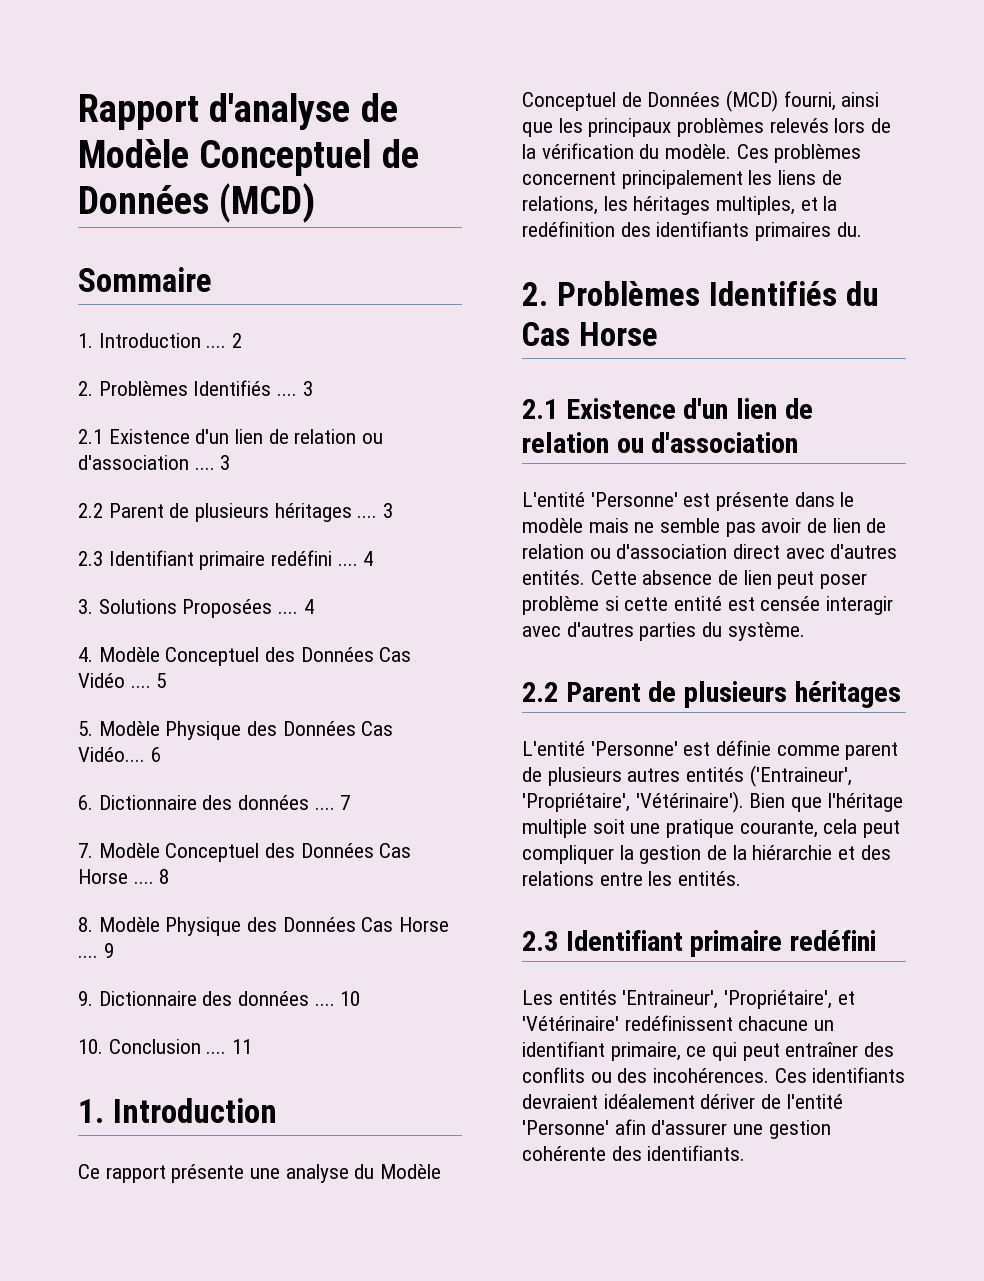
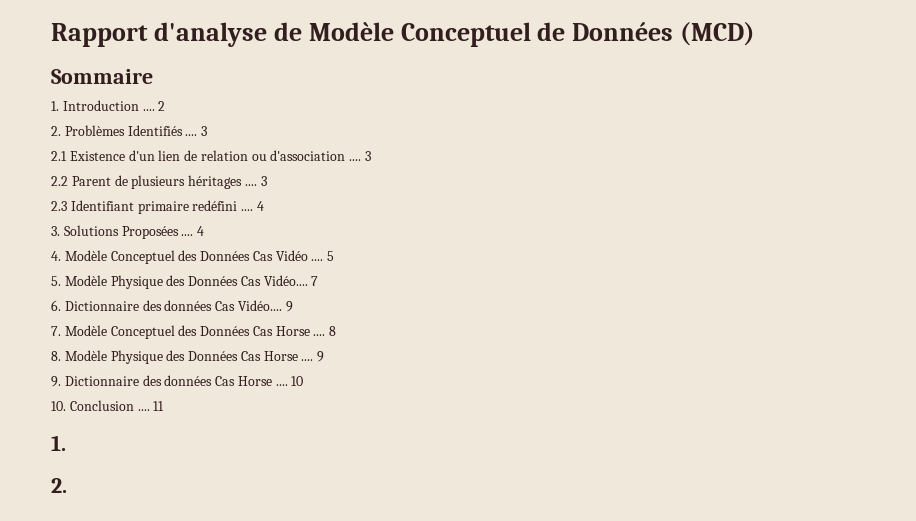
[150,747,161,762] 6 -> [311,276,319,286] 7
[314,795,351,810] .... 7 -> [215,300,293,312] Cas Vidéo.... 9
(310, 998) none -> [215,376,272,386] Cas Horse
[112,1098,277,1123] [78,1164,442,1183] [522,90,880,112] [522,118,892,137] [522,143,862,163] [522,170,842,189] [522,196,838,215] [522,221,862,241] [522,281,879,306] [522,322,658,346] [522,398,813,419] [522,432,799,453] [522,492,855,511] [522,518,887,537] [522,544,898,559] [522,570,868,589] [522,596,894,615] [522,622,805,641] [522,681,901,708] [522,740,899,760] [522,765,852,787] [522,791,903,813] [522,819,901,838] [522,845,891,864] [522,871,742,886] [522,930,877,957] [522,990,855,1009] [522,1015,835,1031] [522,1041,895,1061] [522,1067,906,1083] [522,1094,843,1109] [522,1119,831,1139] [522,1145,746,1161] Introduction // Ce rapport présente une analyse du Modèle Conceptuel de Données (MCD) fourni, ainsi que les principaux problèmes relevés lors de la vérification du modèle. Ces problèmes concernent principalement les liens de relations, les héritages multiples, et la redéfinition des identifiants primaires du. // 2. Problèmes Identifiés du Cas Horse // 2.1 Existence d'un lien de relation ou d'association // L'entité 'Personne' est présente dans le modèle mais ne semble pas avoir de lien de relation ou d'association direct avec d'autres entités. Cette absence de lien peut poser problème si cette entité est censée interagir avec d'autres parties du système. // 2.2 Parent de plusieurs héritages // L'entité 'Personne' est définie comme parent de plusieurs autres entités ('Entraineur', 'Propriétaire', 'Vétérinaire'). Bien que l'héritage multiple soit une pratique courante, cela peut compliquer la gestion de la hiérarchie et des relations entre les entités. // 2.3 Identifiant primaire redéfini // Les entités 'Entraineur', 'Propriétaire', et 'Vétérinaire' redéfinissent chacune un identifiant primaire, ce qui peut entraîner des conflits ou des incohérences. Ces identifiants devraient idéalement dériver de l'entité 'Personne' afin d'assurer une gestion cohérente des identifiants. -> [51,478,67,493] // 2.

